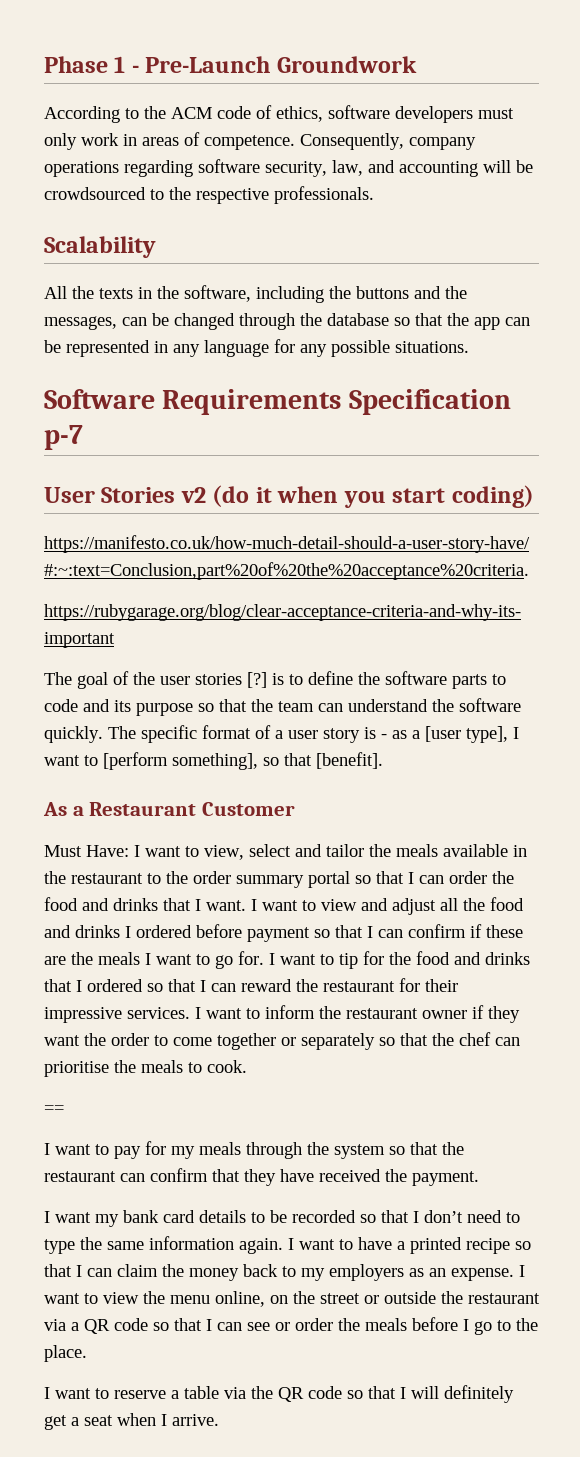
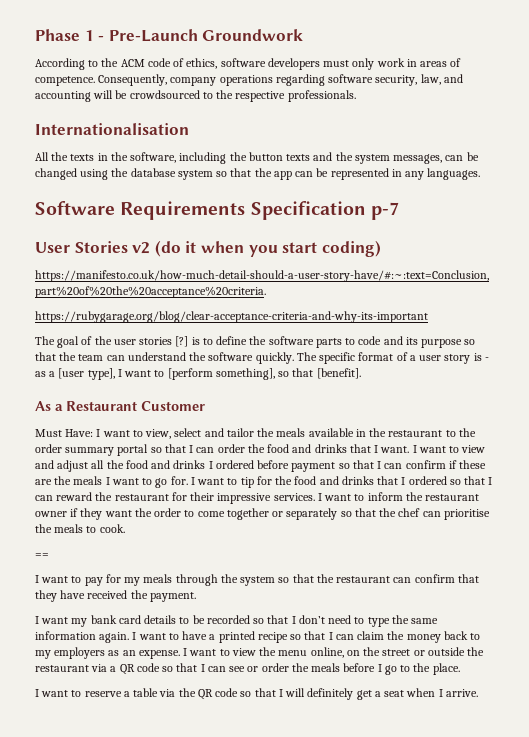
[44,236,156,258] Scalability -> [35,123,189,135] Internationalisation
[356,286,409,299] buttons -> [248,152,311,161] button texts
(467, 292) none -> [354,154,390,164] system
[239,313,295,330] through -> [80,169,109,180] using
(389, 319) none -> [177,170,213,180] system
[204,339,469,357] language for any possible situations. -> [427,168,481,180] languages.

